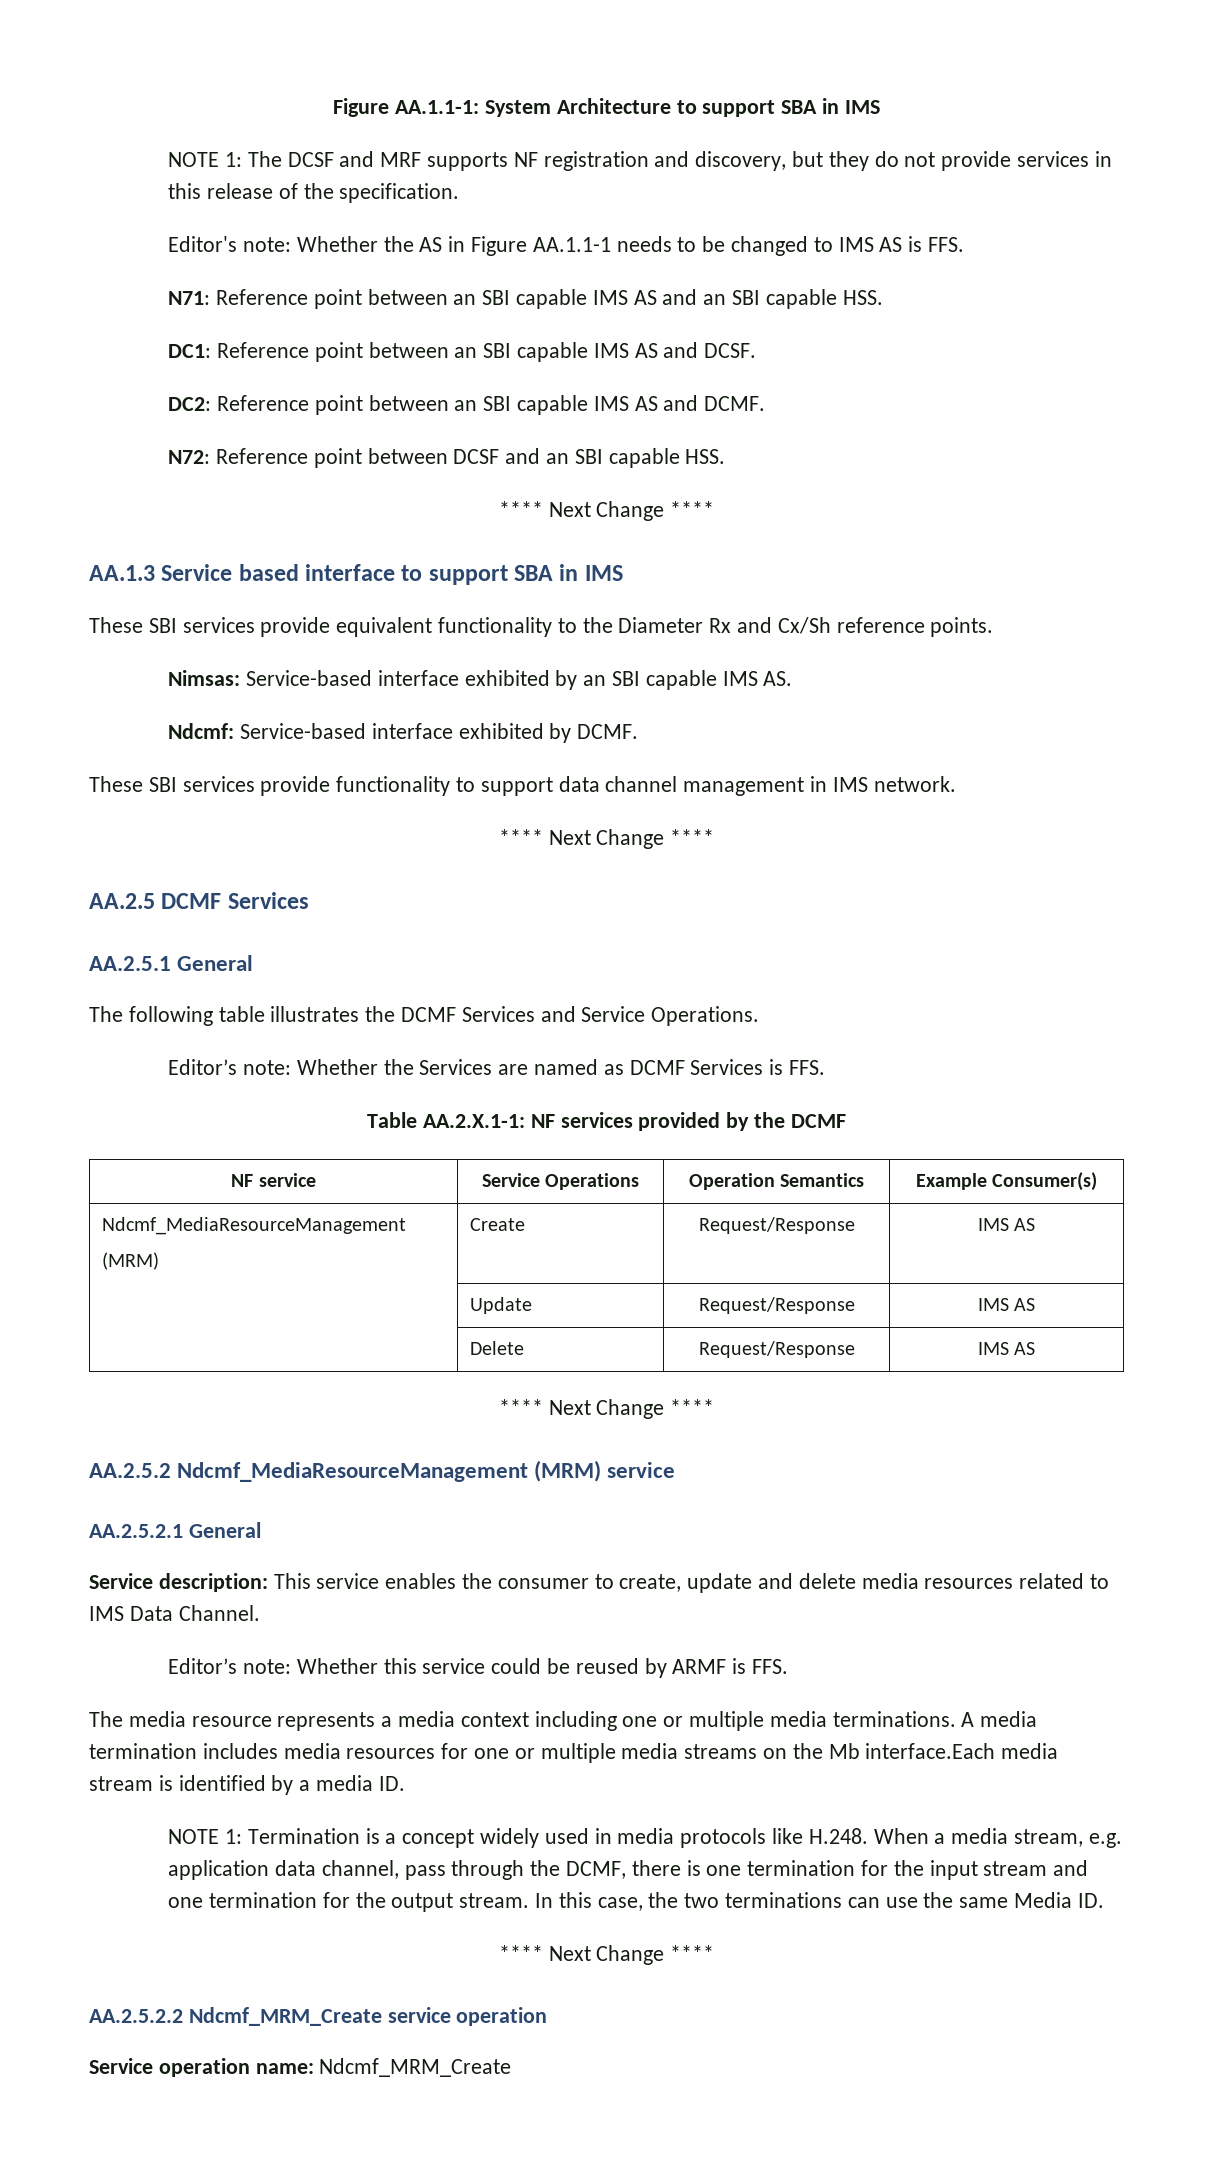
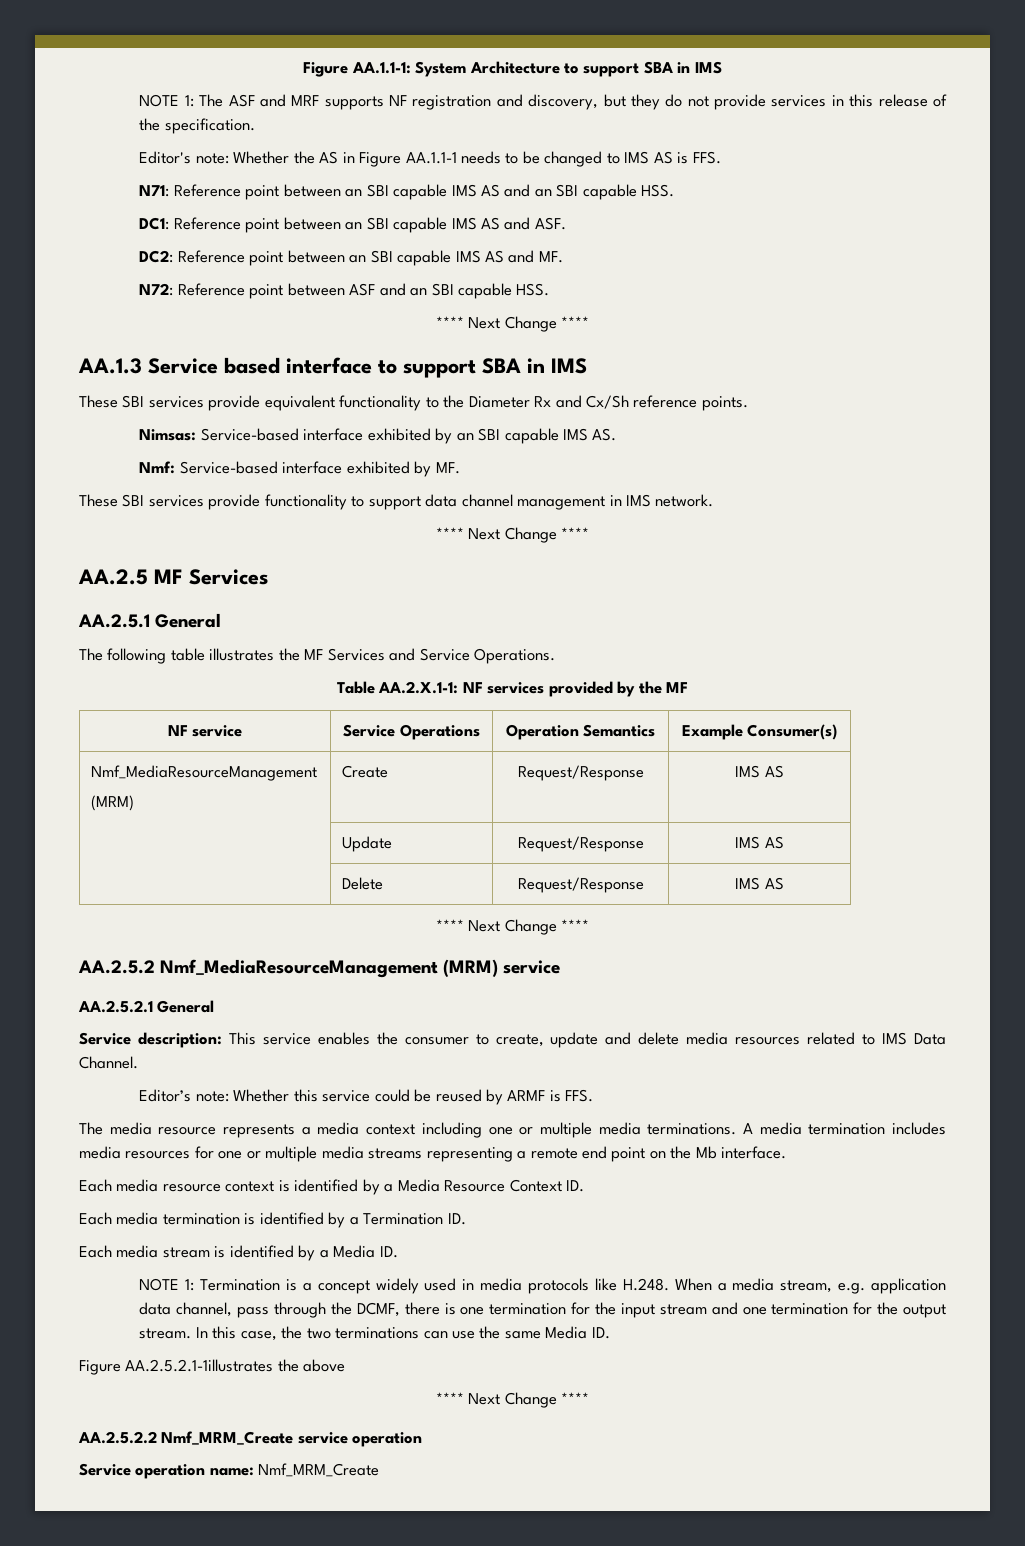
[287,152,334,167] DCSF -> [228,94,255,107] ASF
[704,343,757,358] DCSF. -> [534,217,566,230] ASF.
[704,396,766,411] DCMF. -> [538,251,563,263] MF.
[453,449,500,464] DCSF -> [349,283,376,296] ASF
[168,723,639,743] Ndcmf: Service-based interface exhibited by DCMF. -> [139,461,460,477] Nmf: Service-based interface exhibited by MF.
[161,893,222,909] DCMF -> [154,569,183,584] MF
[401,1007,457,1022] DCMF -> [304,649,324,660] MF
[168,1059,826,1075] // Editor’s note: Whether the Services are named as DCMF Services is FFS. -> (556, 656) none
[790,1114,846,1128] DCMF -> [666,682,689,693] MF
[101,1217,406,1235] Ndcmf_MediaResourceManagement -> [91,765,318,781] Nmf_MediaResourceManagement
[177,1462,529,1482] Ndcmf_MediaResourceManagement -> [160,959,439,978] Nmf_MediaResourceManagement
[763,1743,996,1759] on the Mb interface.Each -> [426,1146,787,1162] [79,1179,585,1195] [79,1212,466,1228] [79,1245,112,1258] representing a remote end point on the Mb interface. // Each media resource context is identified by a Media Resource Context ID. // Each media termination is identified by a Termination ID. // Each
[316,1775,374,1791] media -> [333,1245,376,1258] Media
(1104, 1900) none -> [79,1359,346,1375] // Figure AA.2.5.2.1-1illustrates the above
[188,2007,382,2026] Ndcmf_MRM_Create -> [161,1431,294,1445] Nmf_MRM_Create
[319,2058,512,2077] Ndcmf_MRM_Create -> [258,1463,380,1477] Nmf_MRM_Create

